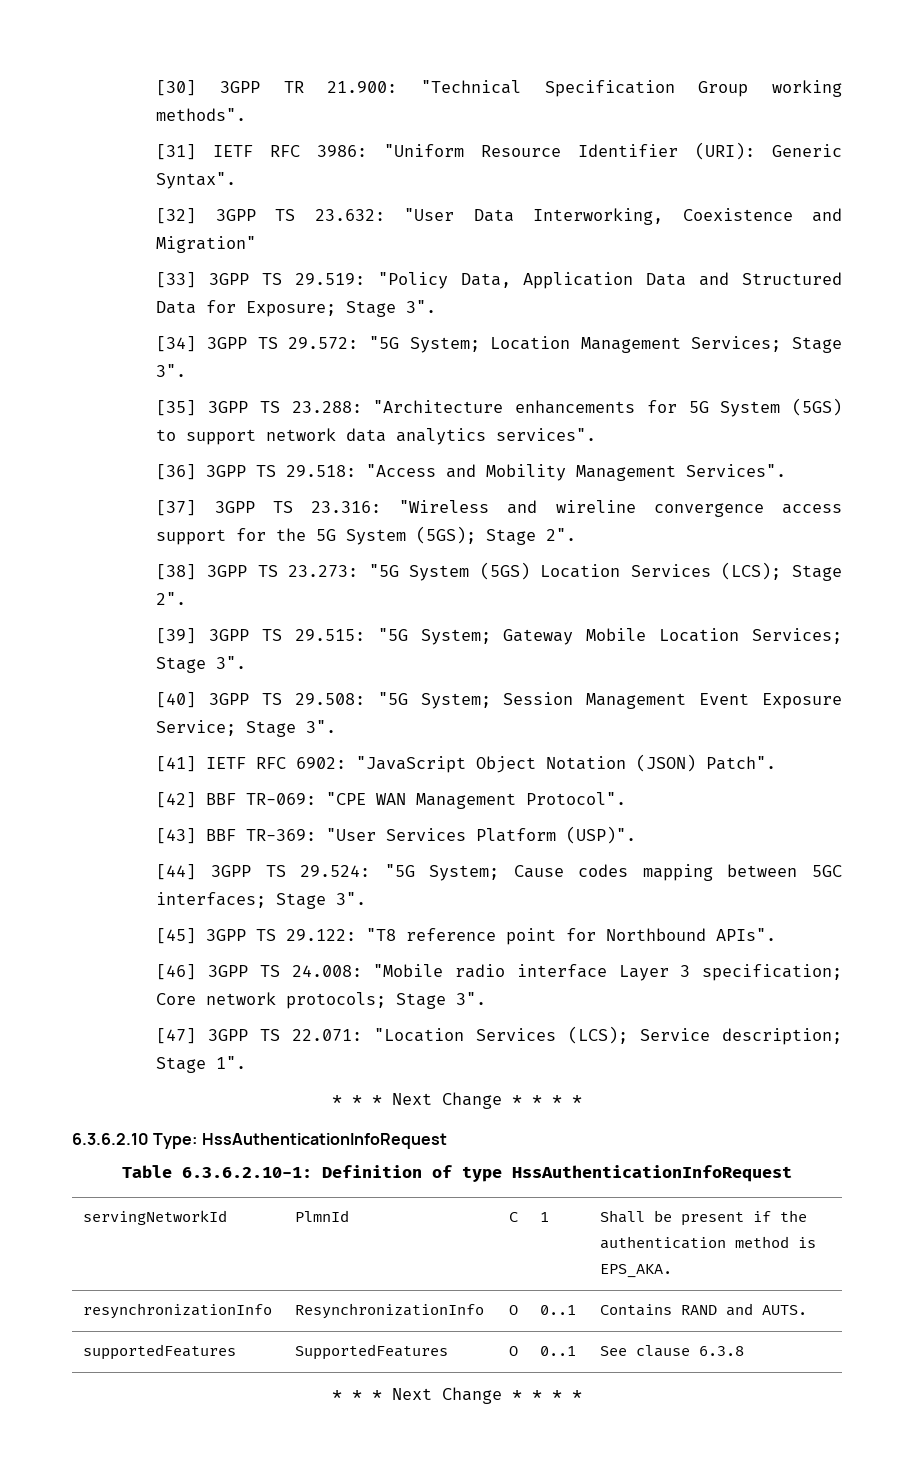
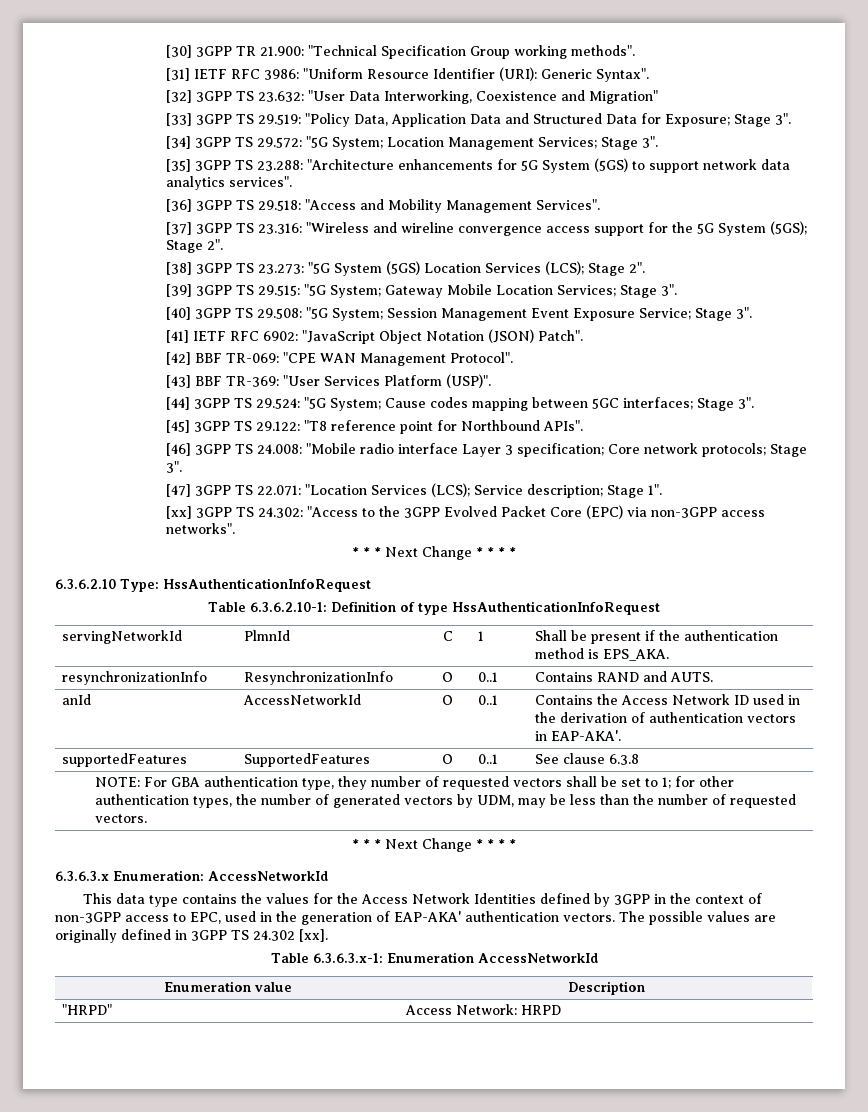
(247, 1062) none -> [166,505,766,519] [166,523,236,534] // [xx] 3GPP TS 24.302: "Access to the 3GPP Evolved Packet Core (EPC) via non-3GPP access networks".
(808, 1310) none -> [61,694,91,705] [242,694,361,705] [442,695,453,705] [477,695,498,705] [534,694,800,705] [534,712,796,723] [534,730,621,741] // anId | AccessNetworkId | O | 0..1 | Contains the Access Network ID used in the derivation of authentication vectors in EAP-AKA'.
[332,1387,582,1404] // * * * Next Change * * * * -> [94,776,734,790] [94,794,796,808] [94,814,147,823] [352,838,516,852] [55,870,328,881] [82,893,762,907] [55,911,776,925] [55,929,328,943] [270,952,598,963] [163,981,292,992] [567,981,645,995] [61,1004,112,1015] [404,1004,561,1015] // NOTE: For GBA authentication type, they number of requested vectors shall be set to 1; for other authentication types, the number of generated vectors by UDM, may be less than the number of requested vectors. // * * * Next Change * * * * // 6.3.6.3.x Enumeration: AccessNetworkId // This data type contains the values for the Access Network Identities defined by 3GPP in the context of non-3GPP access to EPC, used in the generation of EAP-AKA' authentication vectors. The possible values are originally defined in 3GPP TS 24.302 [xx]. // Table 6.3.6.3.x-1: Enumeration AccessNetworkId // Enumeration value | Description // "HRPD" | Access Network: HRPD

